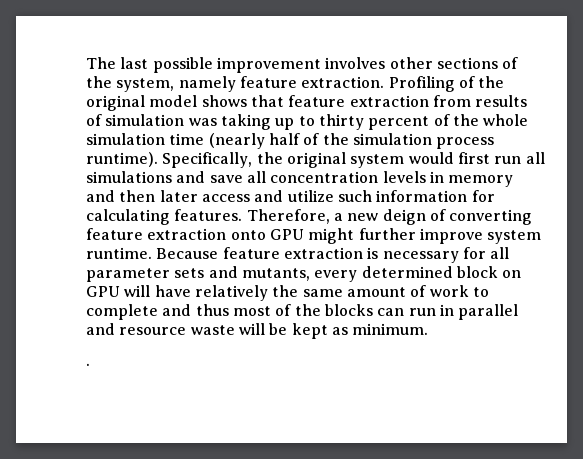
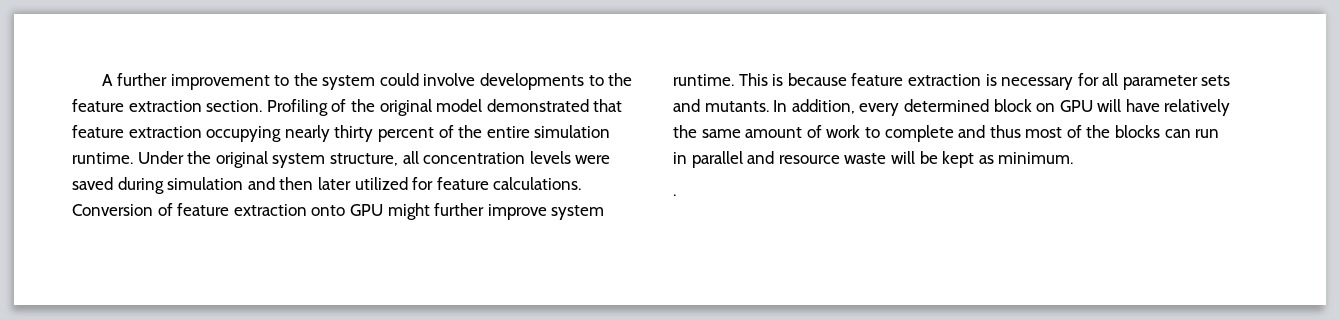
[86,57,519,73] [86,76,385,92] The last possible improvement involves other sections of the system, namely feature extraction. -> [102,73,633,90] [72,99,263,112] A further improvement to the system could involve developments to the feature extraction section.
[201,95,247,107] shows -> [486,99,589,112] demonstrated
[432,95,528,107] [86,114,529,130] [86,133,495,149] [86,152,545,168] [86,171,514,187] [86,190,495,202] [86,209,533,225] from results of simulation was taking up to thirty percent of the whole simulation time (nearly half of the simulation process runtime). Specifically, the original system would first run all simulations and save all concentration levels in memory and then later access and utilize such information for calculating features. Therefore, a new deign of converting -> [206,125,611,142] [72,151,611,168] [72,177,582,194] [72,203,173,216] occupying nearly thirty percent of the entire simulation runtime. Under the original system structure, all concentration levels were saved during simulation and then later utilized for feature calculations. Conversion of
[156,248,219,259] Because -> [738,73,847,86] This is because
[241,268,310,281] mutants, -> [704,99,855,114] mutants. In addition,

